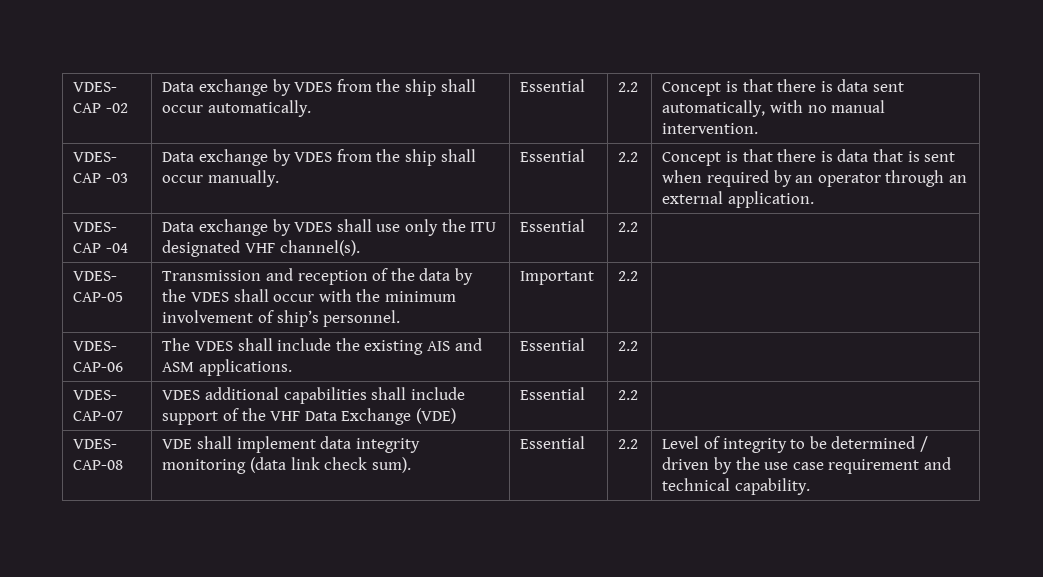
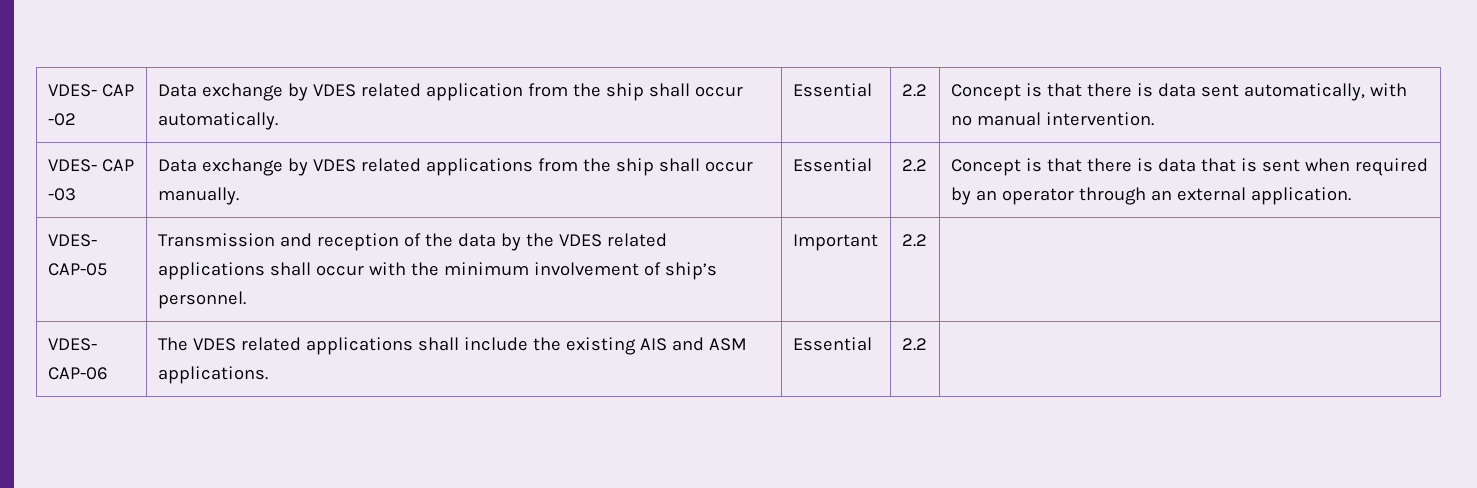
(333, 87) none -> [360,83,523,101] related application
(333, 157) none -> [360,158,533,176] related applications
[73,222,118,232] [73,243,129,253] [162,219,497,236] [162,240,360,257] [520,219,586,232] [618,222,639,232] // VDES- CAP -04 | Data exchange by VDES shall use only the ITU designated VHF channel(s). | Essential | 2.2 | -> (1351, 196) none
(230, 297) none -> [606,233,667,247] [157,262,265,280] related applications
(234, 346) none -> [240,337,413,355] related applications
[73,390,118,400] [73,411,124,421] [162,387,465,404] [162,408,457,425] [520,387,586,400] [618,390,639,400] [73,439,118,449] [73,460,124,470] [162,436,420,453] [162,457,411,474] [520,436,586,449] [618,439,639,449] [662,436,929,453] [662,457,952,474] [662,478,811,495] // VDES- CAP-07 | VDES additional capabilities shall include support of the VHF Data Exchange (VDE) | Essential | 2.2 | // VDES- CAP-08 | VDE shall implement data integrity monitoring (data link check sum). | Essential | 2.2 | Level of integrity to be determined / driven by the use case requirement and technical capability. -> (927, 344) none

